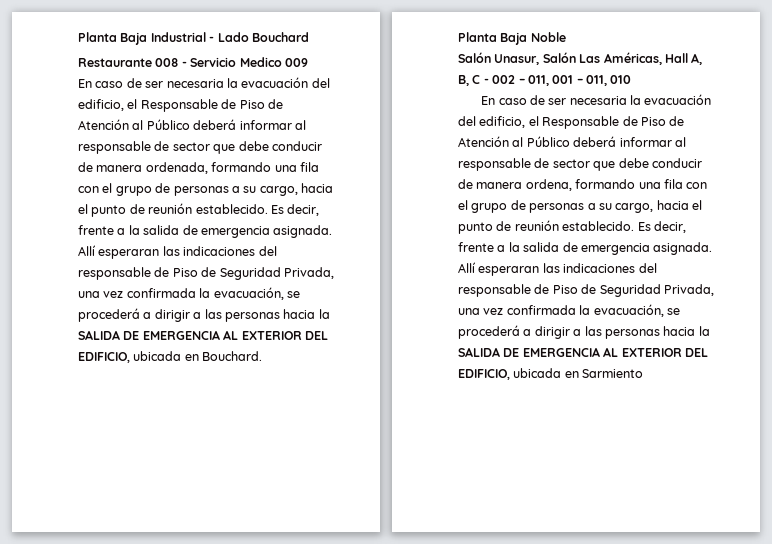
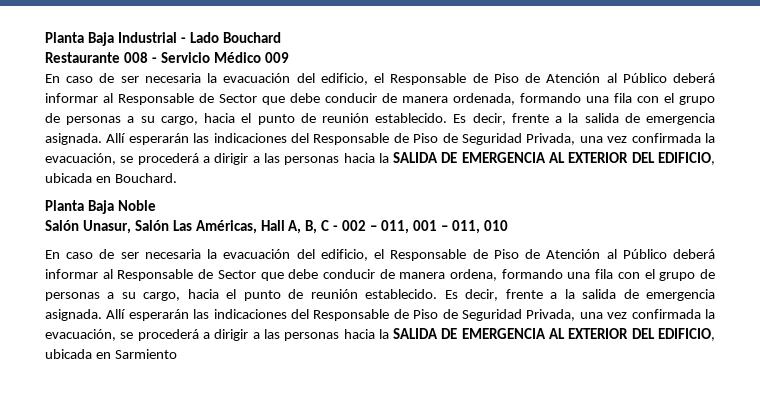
[239,57,282,67] Medico -> [213,52,261,63] Médico
[78,141,210,154] responsable de sector -> [118,93,257,105] Responsable de Sector
[98,246,277,259] [78,267,151,280] esperaran las indicaciones del responsable -> [128,133,390,145] esperarán las indicaciones del Responsable
[458,158,590,171] responsable de sector -> [117,269,256,281] Responsable de Sector
[478,263,657,276] [458,284,531,297] esperaran las indicaciones del responsable -> [128,309,390,321] esperarán las indicaciones del Responsable

